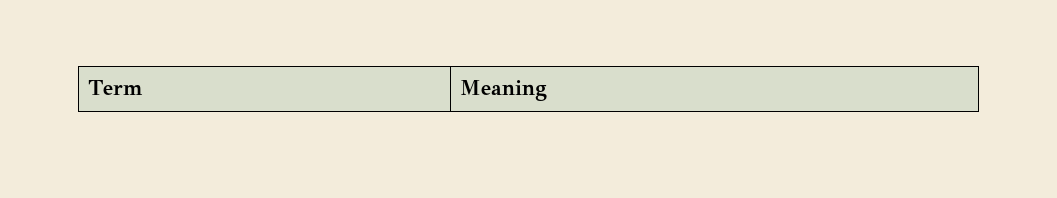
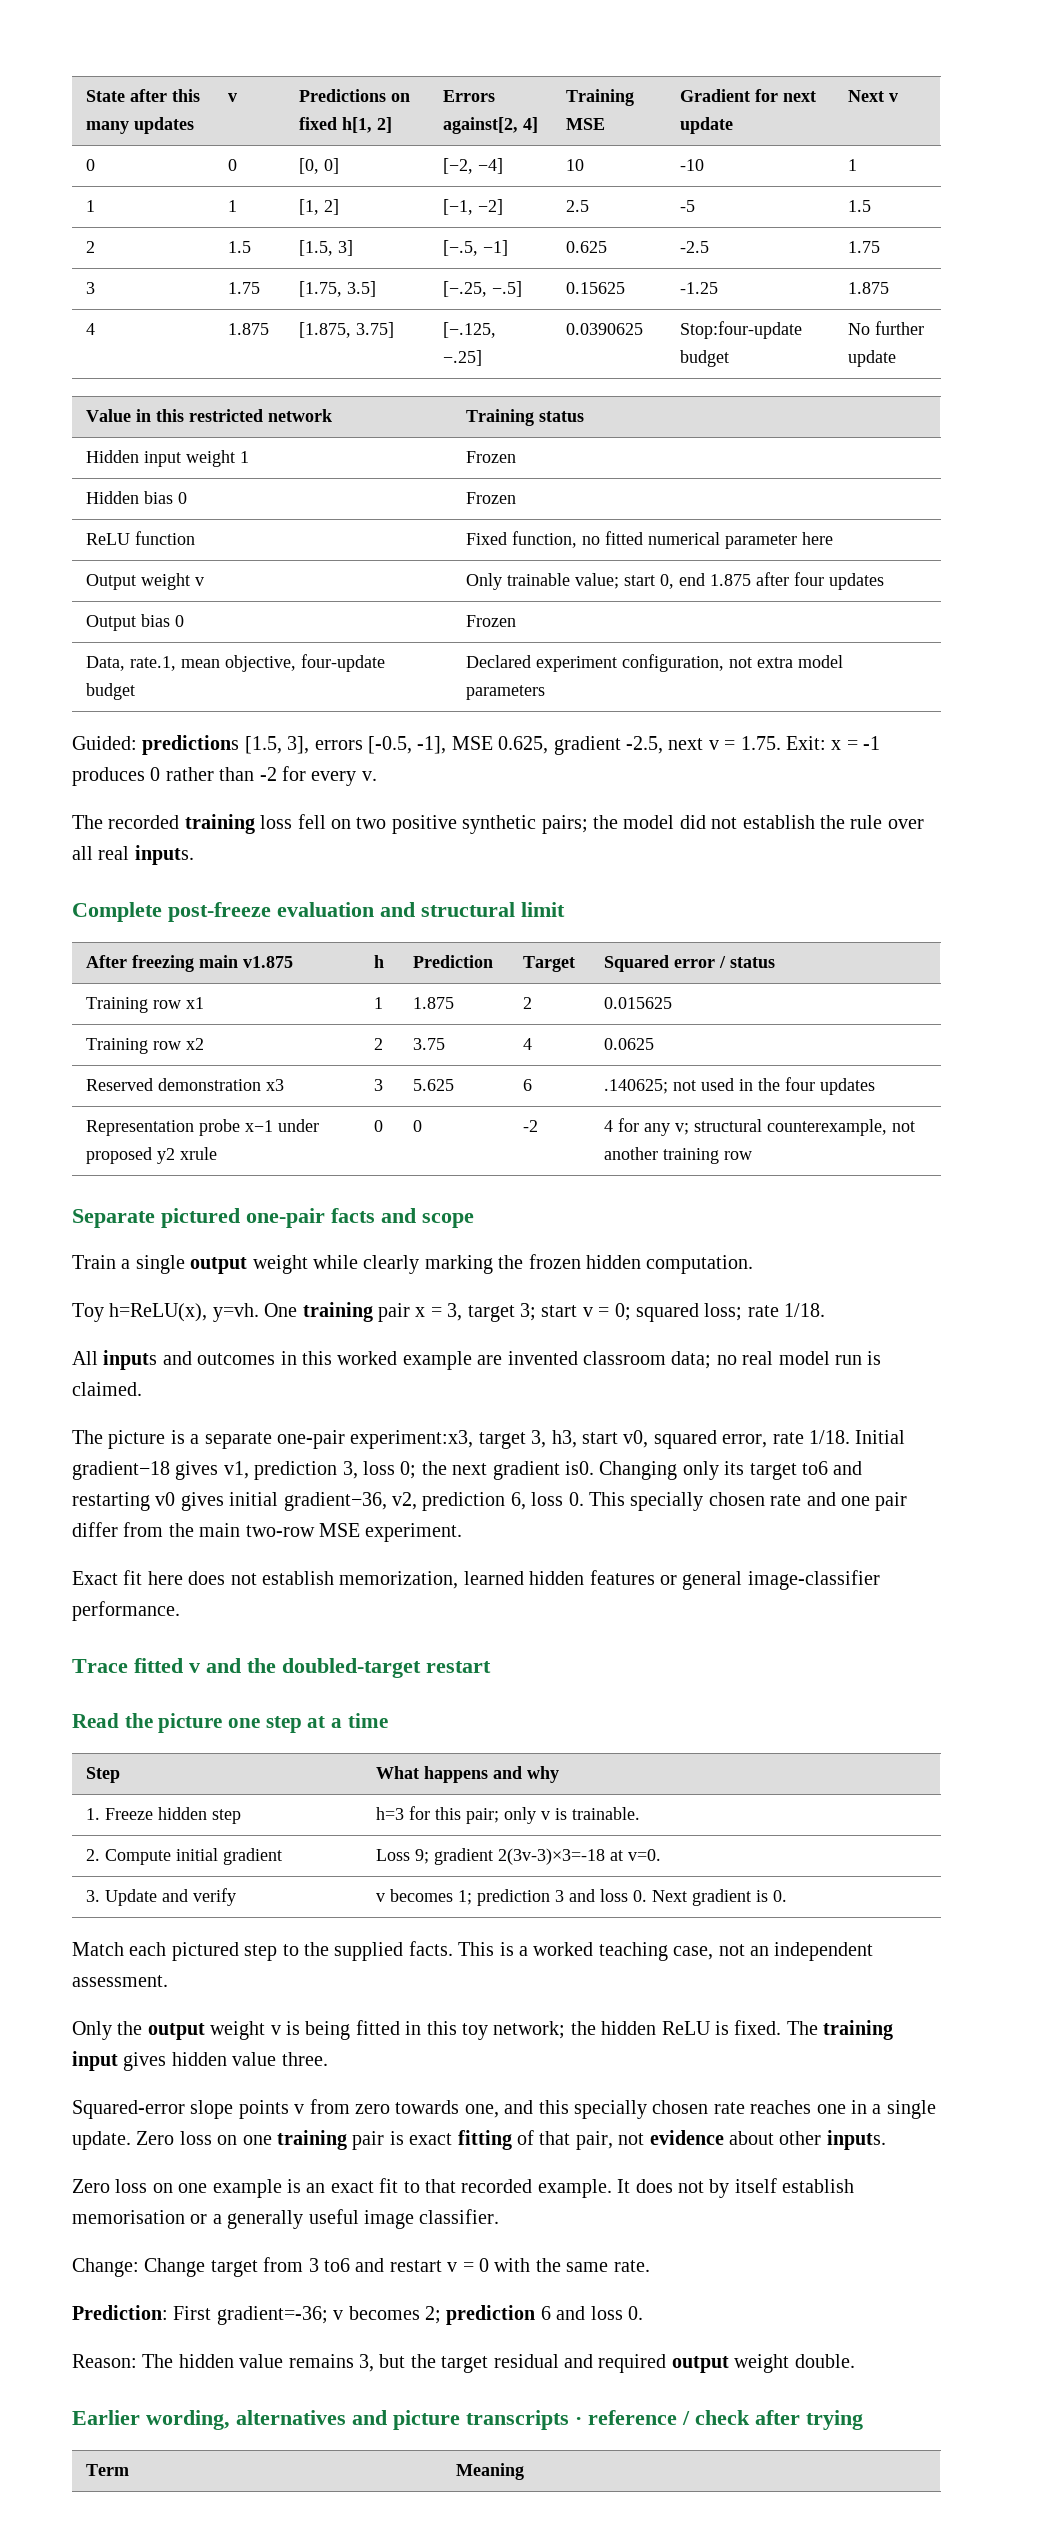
(88, 87) none -> [86,89,201,102] [86,117,195,134] [228,93,238,102] [299,89,411,102] [299,117,393,133] [443,90,496,102] [443,117,539,134] [566,89,635,106] [566,118,606,130] [680,89,817,102] [680,117,734,134] [848,90,899,102] [86,159,96,171] [228,159,238,171] [299,158,340,174] [443,158,504,174] [566,159,585,171] [680,159,705,171] [848,159,858,171] [86,200,96,212] [228,200,238,212] [299,199,340,215] [443,199,504,215] [566,200,590,212] [680,200,696,212] [848,200,872,212] [86,241,96,253] [228,241,252,253] [299,240,354,256] [443,240,509,256] [566,241,608,253] [680,241,710,253] [848,241,881,253] [86,282,96,294] [228,282,261,294] [299,281,377,297] [443,281,523,297] [566,282,626,294] [680,282,719,294] [848,282,890,294] [86,323,96,335] [228,323,270,335] [299,322,395,338] [443,322,497,338] [443,350,483,366] [566,323,644,335] [680,321,803,339] [680,350,730,367] [848,321,925,335] [848,350,897,367] [86,409,333,422] [466,409,585,426] [86,450,250,467] [466,451,517,463] [86,491,188,504] [466,492,517,504] [86,531,196,545] [466,531,834,549] [86,573,205,590] [466,572,885,590] [86,614,185,631] [466,615,517,627] [86,654,386,672] [86,683,136,700] [466,654,844,672] [466,685,546,700] [72,735,881,755] [72,766,377,786] [72,814,924,834] [72,845,194,865] [72,902,565,922] [86,955,294,972] [374,955,385,968] [413,955,494,968] [523,956,576,972] [604,955,776,972] [86,997,205,1013] [374,997,384,1009] [413,997,455,1009] [523,997,533,1009] [604,997,673,1009] [86,1038,205,1054] [374,1038,384,1050] [413,1038,446,1050] [523,1038,533,1050] [604,1038,655,1050] [86,1078,285,1091] [374,1079,384,1091] [413,1079,455,1091] [523,1079,533,1091] [604,1077,876,1095] [86,1119,320,1136] [86,1147,218,1164] [374,1120,384,1132] [413,1120,423,1132] [523,1120,539,1132] [604,1118,916,1136] [604,1147,753,1164] [72,1208,474,1228] [72,1254,754,1274] [72,1302,826,1322] [72,1350,882,1370] [72,1382,142,1396] [72,1430,906,1449] [72,1461,863,1480] [72,1492,908,1511] [72,1522,463,1542] [72,1570,880,1590] [72,1601,180,1621] [72,1658,491,1678] [72,1713,388,1733] [86,1767,121,1783] [376,1766,560,1783] [86,1807,242,1824] [376,1806,641,1824] [86,1848,283,1865] [376,1848,662,1865] [86,1888,237,1906] [376,1889,788,1906] [72,1941,874,1961] [72,1975,168,1987] [72,2020,894,2040] [72,2051,328,2071] [72,2099,936,2119] [72,2130,886,2150] [72,2178,855,2198] [72,2209,500,2229] [72,2257,650,2277] [72,2305,643,2325] [72,2354,855,2373] [72,2410,863,2430] State after this many updates | v | Predictions on fixed h[1, 2] | Errors against[2, 4] | Training MSE | Gradient for next update | Next v // 0 | 0 | [0, 0] | [−2, −4] | 10 | -10 | 1 // 1 | 1 | [1, 2] | [−1, −2] | 2.5 | -5 | 1.5 // 2 | 1.5 | [1.5, 3] | [−.5, −1] | 0.625 | -2.5 | 1.75 // 3 | 1.75 | [1.75, 3.5] | [−.25, −.5] | 0.15625 | -1.25 | 1.875 // 4 | 1.875 | [1.875, 3.75] | [−.125, −.25] | 0.0390625 | Stop:four-update budget | No further update // Value in this restricted network | Training status // Hidden input weight 1 | Frozen // Hidden bias 0 | Frozen // ReLU function | Fixed function, no fitted numerical parameter here // Output weight v | Only trainable value; start 0, end 1.875 after four updates // Output bias 0 | Frozen // Data, rate.1, mean objective, four-update budget | Declared experiment configuration, not extra model parameters // Guided: predictions [1.5, 3], errors [-0.5, -1], MSE 0.625, gradient -2.5, next v = 1.75. Exit: x = -1 produces 0 rather than -2 for every v. // The recorded training loss fell on two positive synthetic pairs; the model did not establish the rule over all real inputs. // Complete post-freeze evaluation and structural limit // After freezing main v1.875 | h | Prediction | Target | Squared error / status // Training row x1 | 1 | 1.875 | 2 | 0.015625 // Training row x2 | 2 | 3.75 | 4 | 0.0625 // Reserved demonstration x3 | 3 | 5.625 | 6 | .140625; not used in the four updates // Representation probe x−1 under proposed y2 xrule | 0 | 0 | -2 | 4 for any v; structural counterexample, not another training row // Separate pictured one-pair facts and scope // Train a single output weight while clearly marking the frozen hidden computation. // Toy h=ReLU(x), y=vh. One training pair x = 3, target 3; start v = 0; squared loss; rate 1/18. // All inputs and outcomes in this worked example are invented classroom data; no real model run is claimed. // The picture is a separate one-pair experiment:x3, target 3, h3, start v0, squared error, rate 1/18. Initial gradient−18 gives v1, prediction 3, loss 0; the next gradient is0. Changing only its target to6 and restarting v0 gives initial gradient−36, v2, prediction 6, loss 0. This specially chosen rate and one pair differ from the main two-row MSE experiment. // Exact fit here does not establish memorization, learned hidden features or general image-classifier performance. // Trace fitted v and the doubled-target restart // Read the picture one step at a time // Step | What happens and why // 1. Freeze hidden step | h=3 for this pair; only v is trainable. // 2. Compute initial gradient | Loss 9; gradient 2(3v-3)×3=-18 at v=0. // 3. Update and verify | v becomes 1; prediction 3 and loss 0. Next gradient is 0. // Match each pictured step to the supplied facts. This is a worked teaching case, not an independent assessment. // Only the output weight v is being fitted in this toy network; the hidden ReLU is fixed. The training input gives hidden value three. // Squared-error slope points v from zero towards one, and this specially chosen rate reaches one in a single update. Zero loss on one training pair is exact fitting of that pair, not evidence about other inputs. // Zero loss on one example is an exact fit to that recorded example. It does not by itself establish memorisation or a generally useful image classifier. // Change: Change target from 3 to6 and restart v = 0 with the same rate. // Prediction: First gradient=-36; v becomes 2; prediction 6 and loss 0. // Reason: The hidden value remains 3, but the target residual and required output weight double. // Earlier wording, alternatives and picture transcripts · reference / check after trying //

